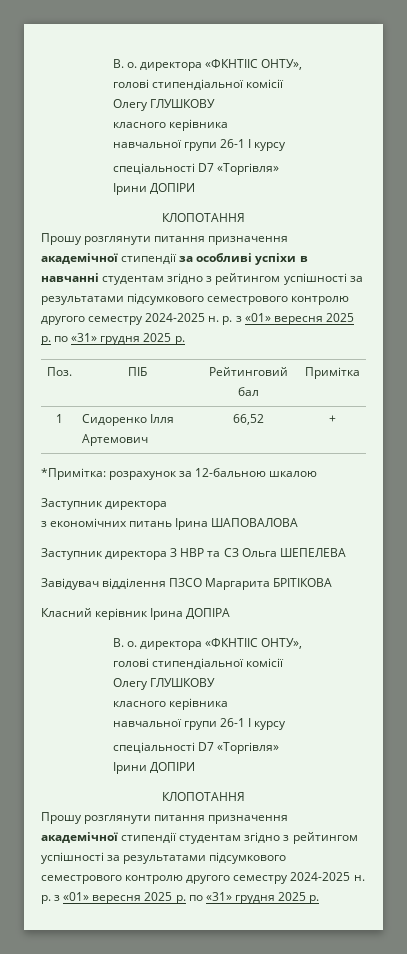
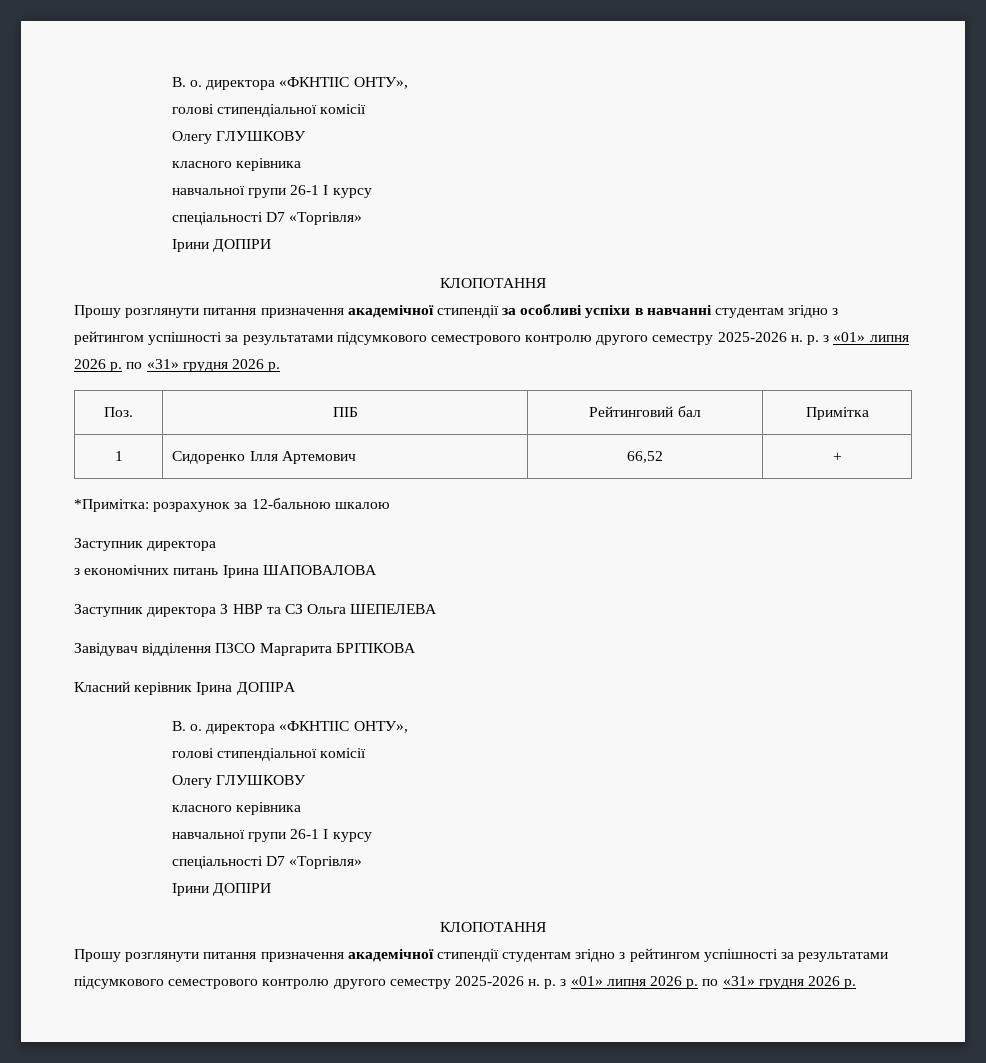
[145,313,354,325] [41,333,172,345] 2024-2025 н. р. з «01» вересня 2025 р. по «31» грудня 2025 -> [717,332,909,345] [74,359,264,372] 2025-2026 н. р. з «01» липня 2026 р. по «31» грудня 2026
[290,872,365,881] [41,892,306,904] 2024-2025 н. р. з «01» вересня 2025 р. по «31» грудня 2025 -> [454,976,840,989] 2025-2026 н. р. з «01» липня 2026 р. по «31» грудня 2026

